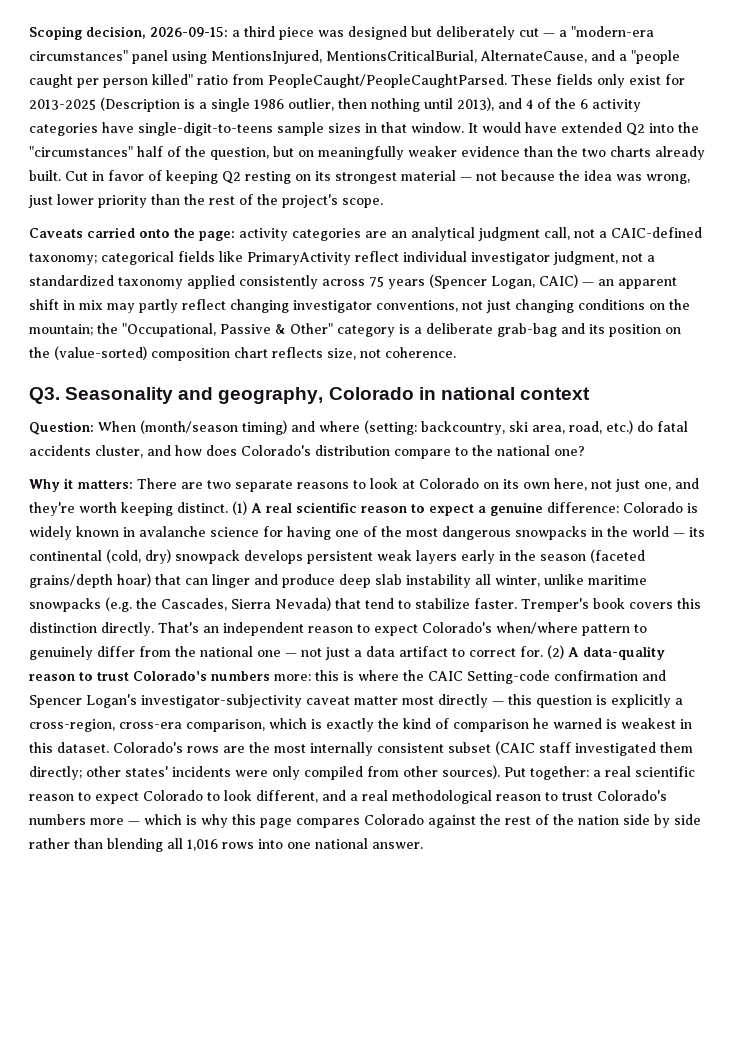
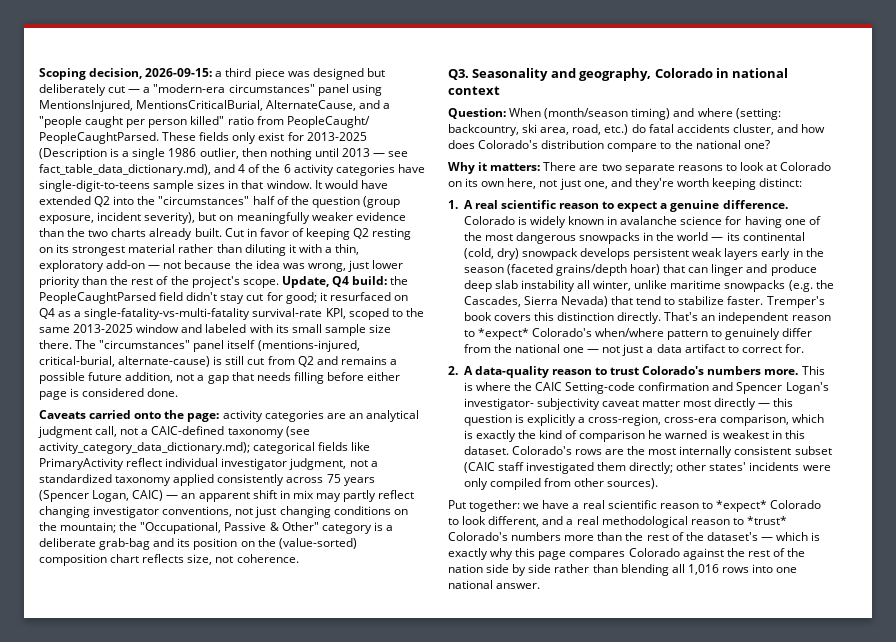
[268,74,507,88] PeopleCaught/PeopleCaughtParsed. -> [286,116,370,128] [39,132,159,144] PeopleCaught/ PeopleCaughtParsed.
[457,97,494,111] 2013), -> [341,148,409,157] [39,164,211,176] 2013 — see fact_table_data_dictionary.md),
[210,147,269,160] question, -> [311,196,400,208] [39,212,196,224] question (group exposure, incident severity),
(456, 175) none -> [178,244,360,256] [39,260,146,272] rather than diluting it with a thin, exploratory add-on
(383, 203) none -> [281,276,409,288] [39,292,408,304] [39,308,424,320] [39,324,391,336] [39,340,360,352] [39,356,397,367] [39,372,401,384] [39,388,179,400] Update, Q4 build: the PeopleCaughtParsed field didn't stay cut for good; it resurfaced on Q4 as a single-fatality-vs-multi-fatality survival-rate KPI, scoped to the same 2013-2025 window and labeled with its small sample size there. The "circumstances" panel itself (mentions-injured, critical-burial, alternate-cause) is still cut from Q2 and remains a possible future addition, not a gap that needs filling before either page is considered done.
[29,253,97,265] taxonomy; -> [227,426,310,438] [39,442,250,454] taxonomy (see activity_category_data_dictionary.md);
[177,501,247,515] distinct. (1) -> [759,178,803,187] [448,200,458,209] distinct: // 1.
[547,502,619,513] difference: -> [722,200,788,209] difference.
[374,624,418,636] expect -> [477,328,529,340] *expect*
[547,645,564,659] (2) -> [448,366,458,375] // 2.
[274,670,339,681] more: this -> [764,366,825,375] more. This
[141,694,302,708] investigator-subjectivity -> [463,398,600,410] investigator- subjectivity
(500, 772) none -> (659, 483) //
(589, 773) none -> [523,500,570,509] we have
[95,792,139,804] expect -> [715,500,767,512] *expect*
[562,792,593,801] trust -> [746,516,787,525] *trust*
(124, 821) none -> [597,532,758,541] than the rest of the dataset's
(197, 820) none -> [448,548,488,560] exactly

